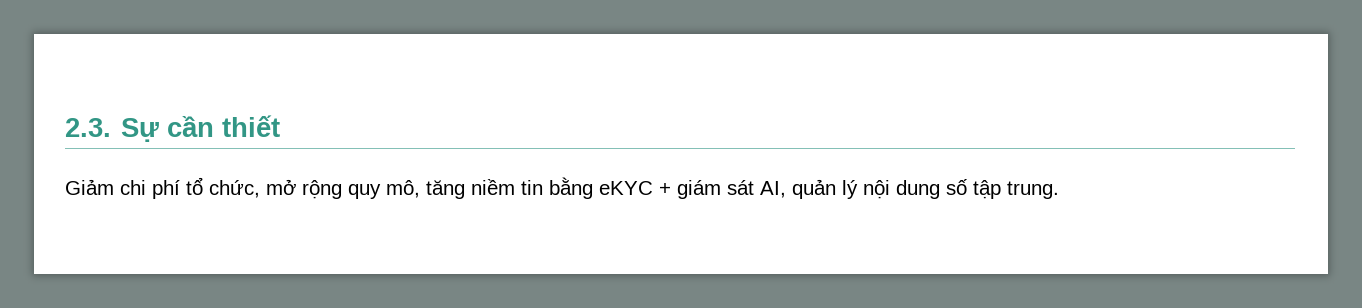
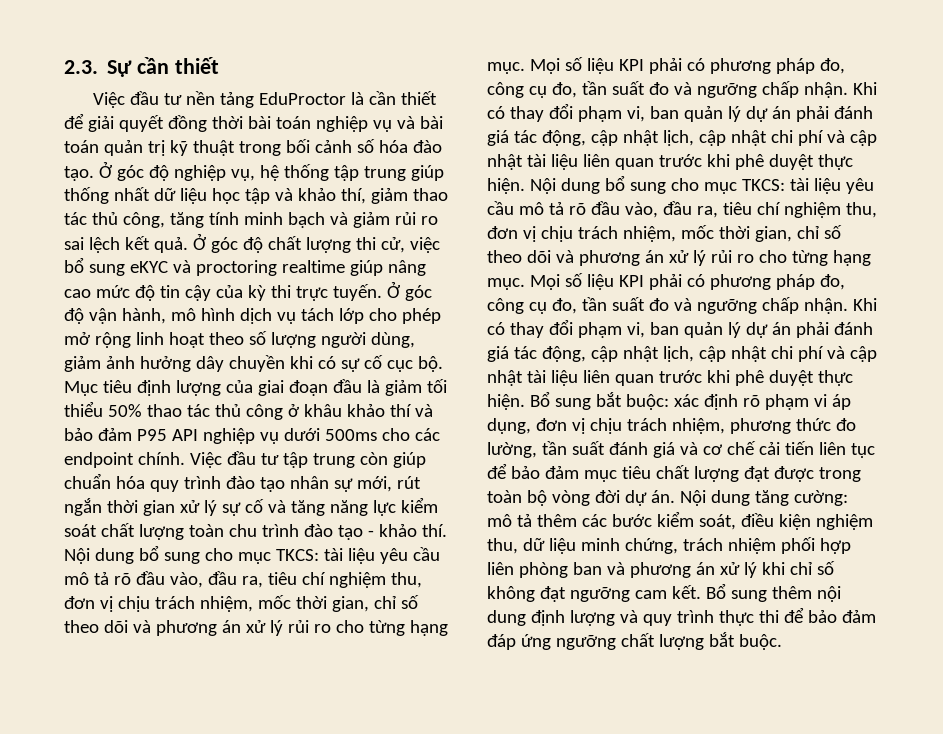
[65,177,1059,199] Giảm chi phí tổ chức, mở rộng quy mô, tăng niềm tin bằng eKYC + giám sát AI, quản lý nội dung số tập trung. -> [92,91,437,108] [64,113,443,132] [64,139,442,156] [64,161,444,181] [64,187,448,204] [64,212,438,228] [64,233,440,253] [64,257,426,276] [64,281,432,301] [64,308,441,324] [64,331,415,348] [64,355,443,372] [64,379,447,396] [64,401,433,420] [64,428,440,444] [64,451,426,468] [64,473,421,492] [64,497,438,516] [64,523,447,540] [64,545,440,564] [64,571,422,588] [64,595,419,612] [64,620,448,636] [487,57,845,74] [487,81,877,98] [487,103,873,122] [487,130,877,146] [487,154,853,170] [487,175,874,194] [487,201,877,218] [487,225,842,242] [487,250,871,266] [487,273,845,290] [487,297,877,314] [487,319,873,338] [487,346,877,362] [487,370,853,386] [487,391,851,410] [487,418,856,434] [487,441,875,458] [487,463,861,482] [487,490,848,506] [487,511,873,530] [487,537,851,554] [487,561,835,578] [487,583,841,602] [487,607,876,626] [487,632,782,650] Việc đầu tư nền tảng EduProctor là cần thiết để giải quyết đồng thời bài toán nghiệp vụ và bài toán quản trị kỹ thuật trong bối cảnh số hóa đào tạo. Ở góc độ nghiệp vụ, hệ thống tập trung giúp thống nhất dữ liệu học tập và khảo thí, giảm thao tác thủ công, tăng tính minh bạch và giảm rủi ro sai lệch kết quả. Ở góc độ chất lượng thi cử, việc bổ sung eKYC và proctoring realtime giúp nâng cao mức độ tin cậy của kỳ thi trực tuyến. Ở góc độ vận hành, mô hình dịch vụ tách lớp cho phép mở rộng linh hoạt theo số lượng người dùng, giảm ảnh hưởng dây chuyền khi có sự cố cục bộ. Mục tiêu định lượng của giai đoạn đầu là giảm tối thiểu 50% thao tác thủ công ở khâu khảo thí và bảo đảm P95 API nghiệp vụ dưới 500ms cho các endpoint chính. Việc đầu tư tập trung còn giúp chuẩn hóa quy trình đào tạo nhân sự mới, rút ngắn thời gian xử lý sự cố và tăng năng lực kiểm soát chất lượng toàn chu trình đào tạo - khảo thí. Nội dung bổ sung cho mục TKCS: tài liệu yêu cầu mô tả rõ đầu vào, đầu ra, tiêu chí nghiệm thu, đơn vị chịu trách nhiệm, mốc thời gian, chỉ số theo dõi và phương án xử lý rủi ro cho từng hạng mục. Mọi số liệu KPI phải có phương pháp đo, công cụ đo, tần suất đo và ngưỡng chấp nhận. Khi có thay đổi phạm vi, ban quản lý dự án phải đánh giá tác động, cập nhật lịch, cập nhật chi phí và cập nhật tài liệu liên quan trước khi phê duyệt thực hiện. Nội dung bổ sung cho mục TKCS: tài liệu yêu cầu mô tả rõ đầu vào, đầu ra, tiêu chí nghiệm thu, đơn vị chịu trách nhiệm, mốc thời gian, chỉ số theo dõi và phương án xử lý rủi ro cho từng hạng mục. Mọi số liệu KPI phải có phương pháp đo, công cụ đo, tần suất đo và ngưỡng chấp nhận. Khi có thay đổi phạm vi, ban quản lý dự án phải đánh giá tác động, cập nhật lịch, cập nhật chi phí và cập nhật tài liệu liên quan trước khi phê duyệt thực hiện. Bổ sung bắt buộc: xác định rõ phạm vi áp dụng, đơn vị chịu trách nhiệm, phương thức đo lường, tần suất đánh giá và cơ chế cải tiến liên tục để bảo đảm mục tiêu chất lượng đạt được trong toàn bộ vòng đời dự án. Nội dung tăng cường: mô tả thêm các bước kiểm soát, điều kiện nghiệm thu, dữ liệu minh chứng, trách nhiệm phối hợp liên phòng ban và phương án xử lý khi chỉ số không đạt ngưỡng cam kết. Bổ sung thêm nội dung định lượng và quy trình thực thi để bảo đảm đáp ứng ngưỡng chất lượng bắt buộc.

